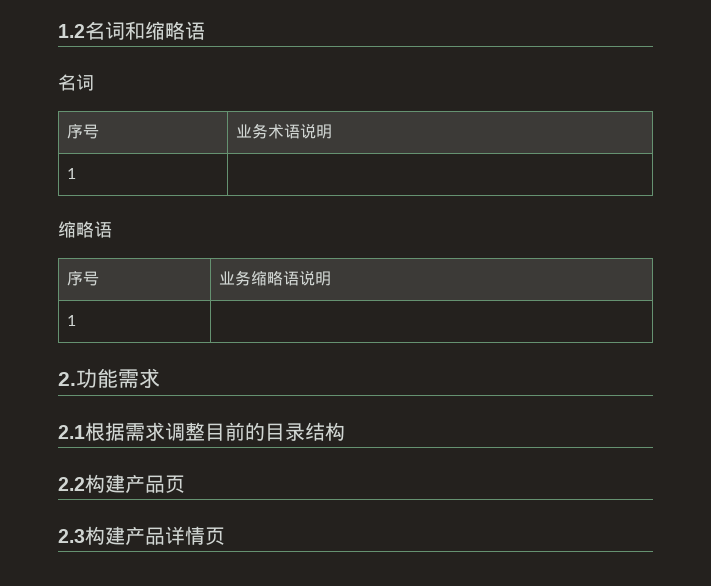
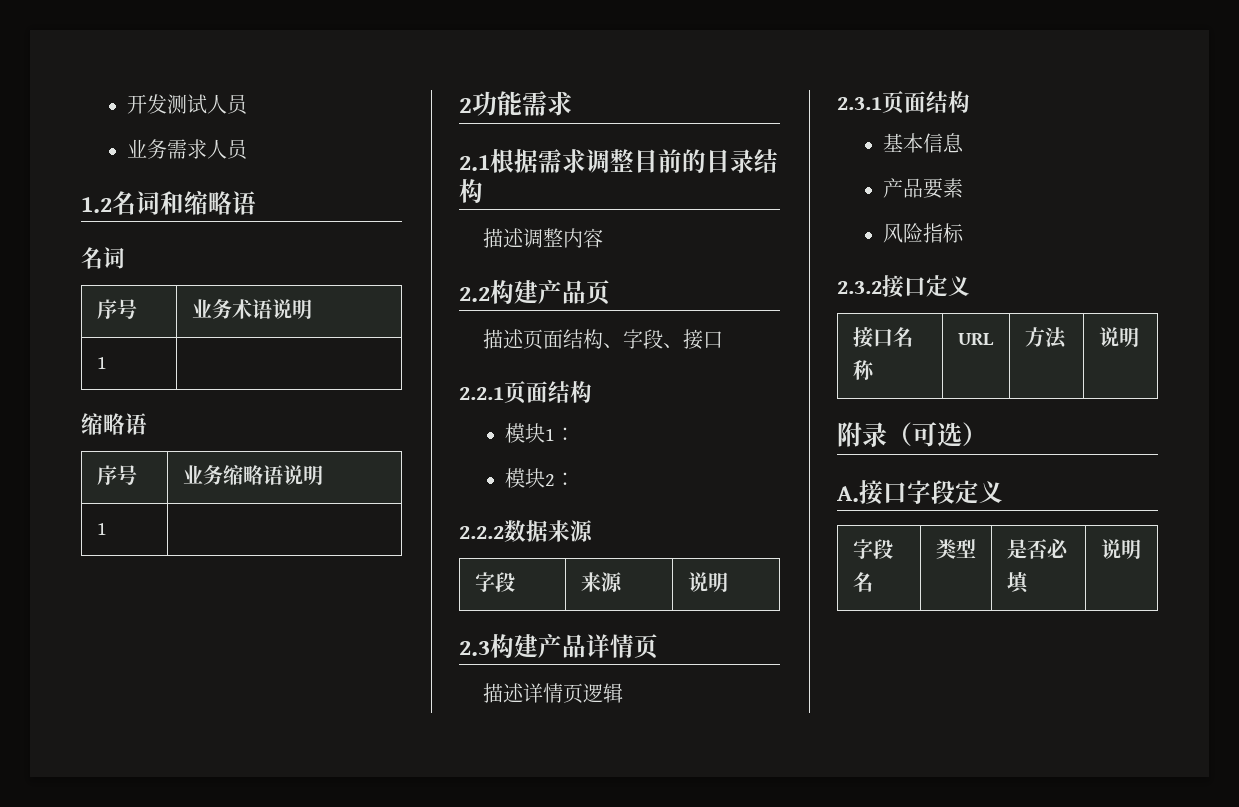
(58, 31) none -> [127,94,250,115] [127,139,250,160] 开发测试人员 // 业务需求人员 //
[58,372,76,386] 2. -> [459,98,472,113] 2
(345, 431) none -> [483,228,604,248] // 描述调整内容
(185, 484) none -> [483,329,724,350] [459,381,592,404] [505,423,576,443] [505,468,576,488] [459,520,593,542] [474,572,515,592] [580,572,623,592] [687,572,728,592] // 描述页面结构、字段、接口 // 2.2.1页面结构 // 模块1： // 模块2： // 2.2.2数据来源 // 字段 | 来源 | 说明
(225, 536) none -> [483,683,624,703] [837,91,970,114] [883,133,965,153] [883,178,964,199] [883,223,965,243] [837,275,970,298] [852,327,913,348] [852,360,875,380] [957,333,994,345] [1024,327,1067,349] [1098,327,1139,347] [837,422,987,447] [837,480,1003,505] [852,539,893,559] [852,572,873,592] [935,539,976,559] [1006,539,1069,559] [1006,571,1030,594] [1100,539,1141,559] // 描述详情页逻辑 // 2.3.1页面结构 // 基本信息 // 产品要素 // 风险指标 // 2.3.2接口定义 // 接口名称 | URL | 方法 | 说明 // 附录（可选） // A.接口字段定义 // 字段名 | 类型 | 是否必填 | 说明

